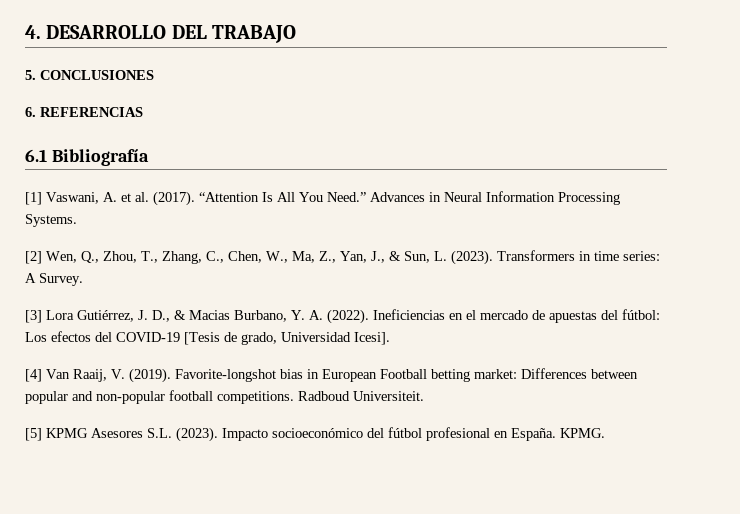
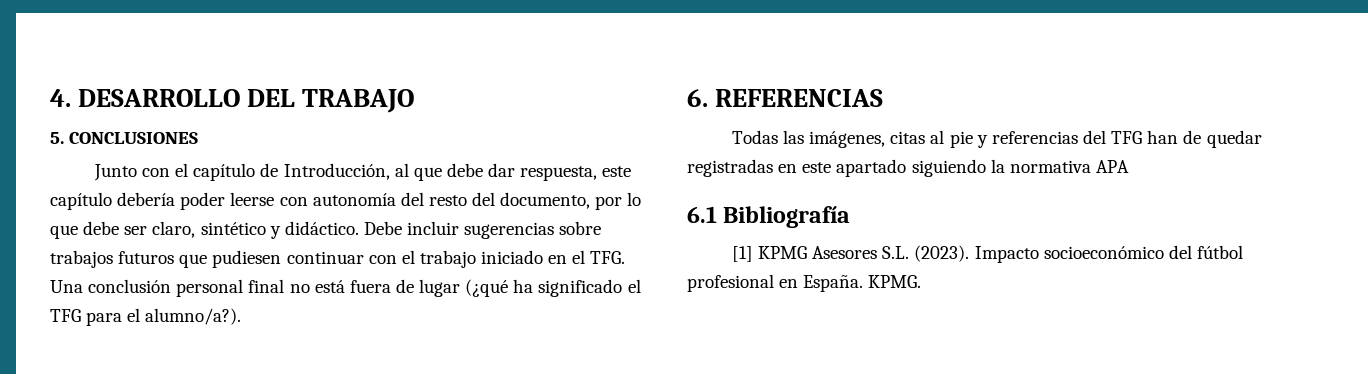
[25,107,143,117] [25,149,149,166] [25,191,620,206] [25,214,77,227] [25,250,660,265] [25,273,83,286] [25,309,660,324] [25,331,390,345] [25,368,638,383] [25,390,424,404] [25,428,42,441] 6. REFERENCIAS // 6.1 Bibliografía // [1] Vaswani, A. et al. (2017). “Attention Is All You Need.” Advances in Neural Information Processing Systems. // [2] Wen, Q., Zhou, T., Zhang, C., Chen, W., Ma, Z., Yan, J., & Sun, L. (2023). Transformers in time series: A Survey. // [3] Lora Gutiérrez, J. D., & Macias Burbano, Y. A. (2022). Ineficiencias en el mercado de apuestas del fútbol: Los efectos del COVID-19 [Tesis de grado, Universidad Icesi]. // [4] Van Raaij, V. (2019). Favorite-longshot bias in European Football betting market: Differences between popular and non-popular football competitions. Radboud Universiteit. // [5] -> [93,163,632,181] [50,192,642,210] [50,221,602,239] [50,250,626,268] [50,279,641,297] [50,308,242,326] [687,89,884,107] [731,130,1262,148] [687,159,1129,177] [687,206,851,228] [731,246,753,262] Junto con el capítulo de Introducción, al que debe dar respuesta, este capítulo debería poder leerse con autonomía del resto del documento, por lo que debe ser claro, sintético y didáctico. Debe incluir sugerencias sobre trabajos futuros que pudiesen continuar con el trabajo iniciado en el TFG. Una conclusión personal final no está fuera de lugar (¿qué ha significado el TFG para el alumno/a?). // 6. REFERENCIAS // Todas las imágenes, citas al pie y referencias del TFG han de quedar registradas en este apartado siguiendo la normativa APA // 6.1 Bibliografía // [1]

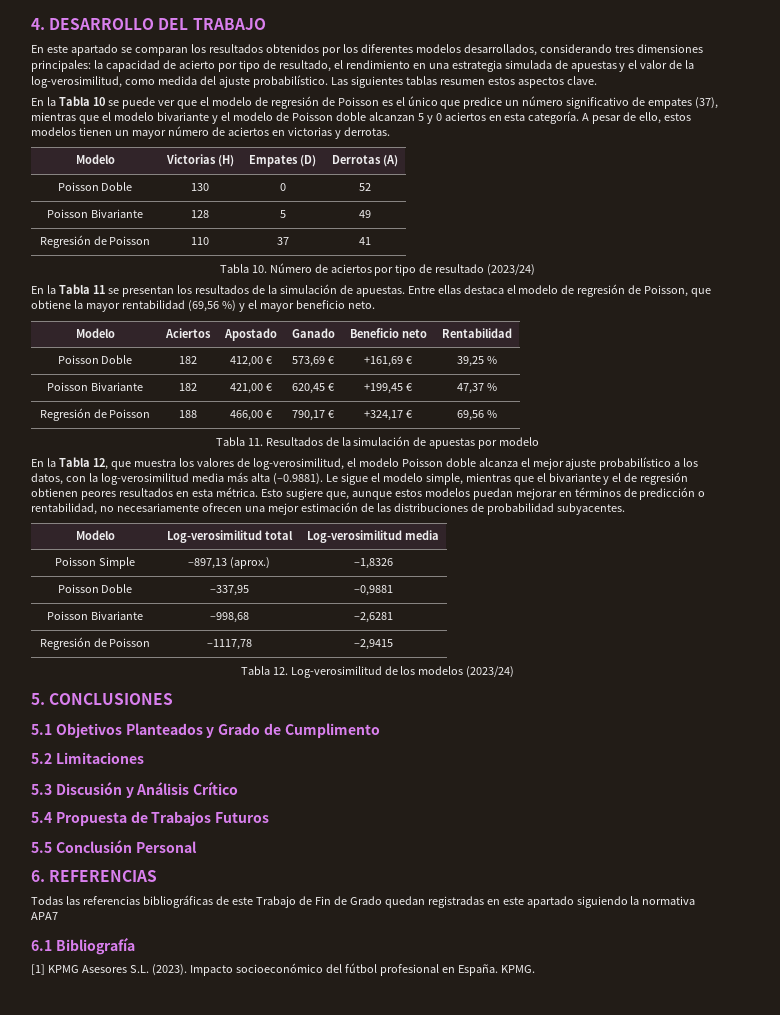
[50,132,199,144] [93,163,632,181] [50,192,642,210] [50,221,602,239] [50,250,626,268] [50,279,641,297] [50,308,242,326] [687,89,884,107] [731,130,1262,148] 5. CONCLUSIONES // Junto con el capítulo de Introducción, al que debe dar respuesta, este capítulo debería poder leerse con autonomía del resto del documento, por lo que debe ser claro, sintético y didáctico. Debe incluir sugerencias sobre trabajos futuros que pudiesen continuar con el trabajo iniciado en el TFG. Una conclusión personal final no está fuera de lugar (¿qué ha significado el TFG para el alumno/a?). // 6. REFERENCIAS // Todas las imágenes, citas al pie y referencias del TFG han de quedar -> [31,44,703,56] [31,60,695,72] [31,75,597,88] [31,96,719,109] [31,111,692,124] [31,126,390,139] [75,154,115,164] [165,154,234,167] [249,155,316,167] [331,155,398,167] [57,182,133,191] [191,183,209,191] [279,183,286,191] [358,183,371,191] [47,209,143,218] [191,210,209,218] [279,210,286,218] [358,210,371,218] [39,235,151,248] [191,237,209,245] [276,237,289,245] [358,237,371,245] [219,263,536,276] [31,284,712,297] [31,300,375,312] [75,328,115,338] [165,328,211,338] [224,328,277,341] [291,328,335,338] [349,328,427,338] [442,328,512,338] [57,355,133,364] [179,356,197,364] [230,356,273,367] [292,356,335,367] [364,356,413,367] [457,356,497,367] [47,382,143,391] [179,383,197,391] [230,383,273,394] [292,383,335,394] [364,383,413,394] [457,383,497,394] [39,408,151,421] [179,410,197,418] [230,410,273,421] [292,410,335,421] [364,410,413,421] [457,410,497,421] [215,436,540,449] [31,457,699,470] [31,472,689,485] [31,487,706,500] [31,502,625,515] [75,530,115,540] [166,530,293,543] [307,530,439,543] [55,557,135,569] [188,557,270,569] [353,558,393,569] [57,584,133,593] [209,585,249,596] [353,585,393,596] [47,611,143,620] [209,612,249,623] [353,612,393,623] [39,637,151,650] [206,639,252,650] [353,639,393,650] [240,666,515,678] [31,693,174,705] [31,723,380,738] [31,752,144,764] [31,781,239,798] [31,811,270,826] [31,840,197,853] [31,870,158,882] [31,895,425,908] En este apartado se comparan los resultados obtenidos por los diferentes modelos desarrollados, considerando tres dimensiones principales: la capacidad de acierto por tipo de resultado, el rendimiento en una estrategia simulada de apuestas y el valor de la log-verosimilitud, como medida del ajuste probabilístico. Las siguientes tablas resumen estos aspectos clave. // En la Tabla 10 se puede ver que el modelo de regresión de Poisson es el único que predice un número significativo de empates (37), mientras que el modelo bivariante y el modelo de Poisson doble alcanzan 5 y 0 aciertos en esta categoría. A pesar de ello, estos modelos tienen un mayor número de aciertos en victorias y derrotas. // Modelo | Victorias (H) | Empates (D) | Derrotas (A) // Poisson Doble | 130 | 0 | 52 // Poisson Bivariante | 128 | 5 | 49 // Regresión de Poisson | 110 | 37 | 41 // Tabla 10. Número de aciertos por tipo de resultado (2023/24) // En la Tabla 11 se presentan los resultados de la simulación de apuestas. Entre ellas destaca el modelo de regresión de Poisson, que obtiene la mayor rentabilidad (69,56 %) y el mayor beneficio neto. // Modelo | Aciertos | Apostado | Ganado | Beneficio neto | Rentabilidad // Poisson Doble | 182 | 412,00 € | 573,69 € | +161,69 € | 39,25 % // Poisson Bivariante | 182 | 421,00 € | 620,45 € | +199,45 € | 47,37 % // Regresión de Poisson | 188 | 466,00 € | 790,17 € | +324,17 € | 69,56 % // Tabla 11. Resultados de la simulación de apuestas por modelo // En la Tabla 12, que muestra los valores de log-verosimilitud, el modelo Poisson doble alcanza el mejor ajuste probabilístico a los datos, con la log-verosimilitud media más alta (–0.9881). Le sigue el modelo simple, mientras que el bivariante y el de regresión obtienen peores resultados en esta métrica. Esto sugiere que, aunque estos modelos puedan mejorar en términos de predicción o rentabilidad, no necesariamente ofrecen una mejor estimación de las distribuciones de probabilidad subyacentes. // Modelo | Log-verosimilitud total | Log-verosimilitud media // Poisson Simple | –897,13 (aprox.) | –1,8326 // Poisson Doble | –337,95 | –0,9881 // Poisson Bivariante | –998,68 | –2,6281 // Regresión de Poisson | –1117,78 | –2,9415 // Tabla 12. Log-verosimilitud de los modelos (2023/24) // 5. CONCLUSIONES // 5.1 Objetivos Planteados y Grado de Cumplimento // 5.2 Limitaciones // 5.3 Discusión y Análisis Crítico // 5.4 Propuesta de Trabajos Futuros // 5.5 Conclusión Personal // 6. REFERENCIAS // Todas las referencias bibliográficas de este Trabajo de Fin de Grado quedan
[1095,160,1129,173] APA -> [31,912,58,920] APA7

